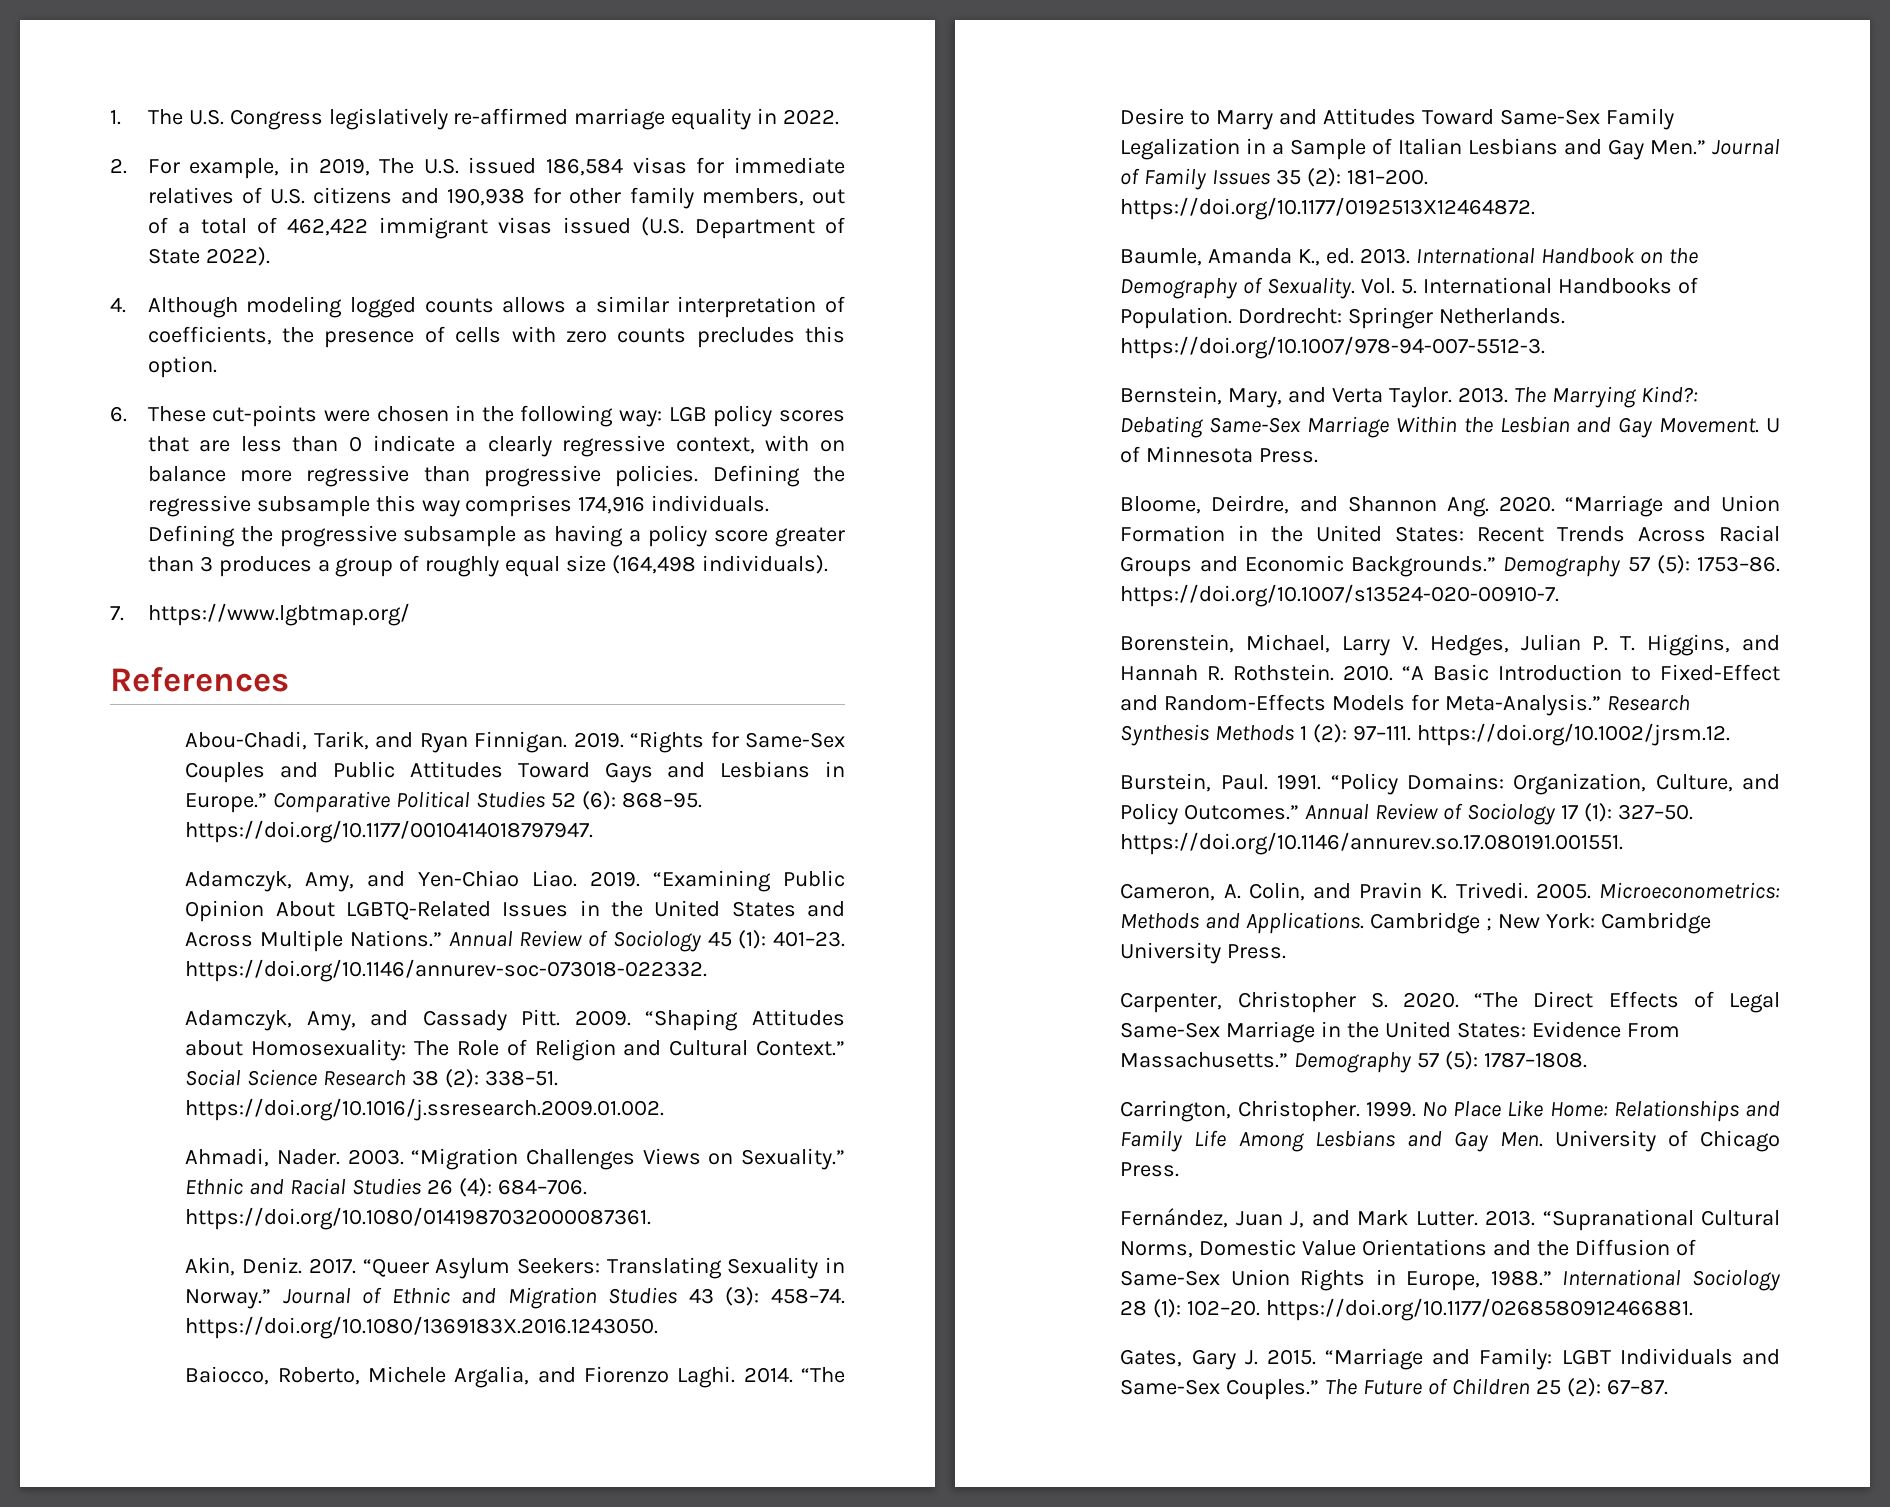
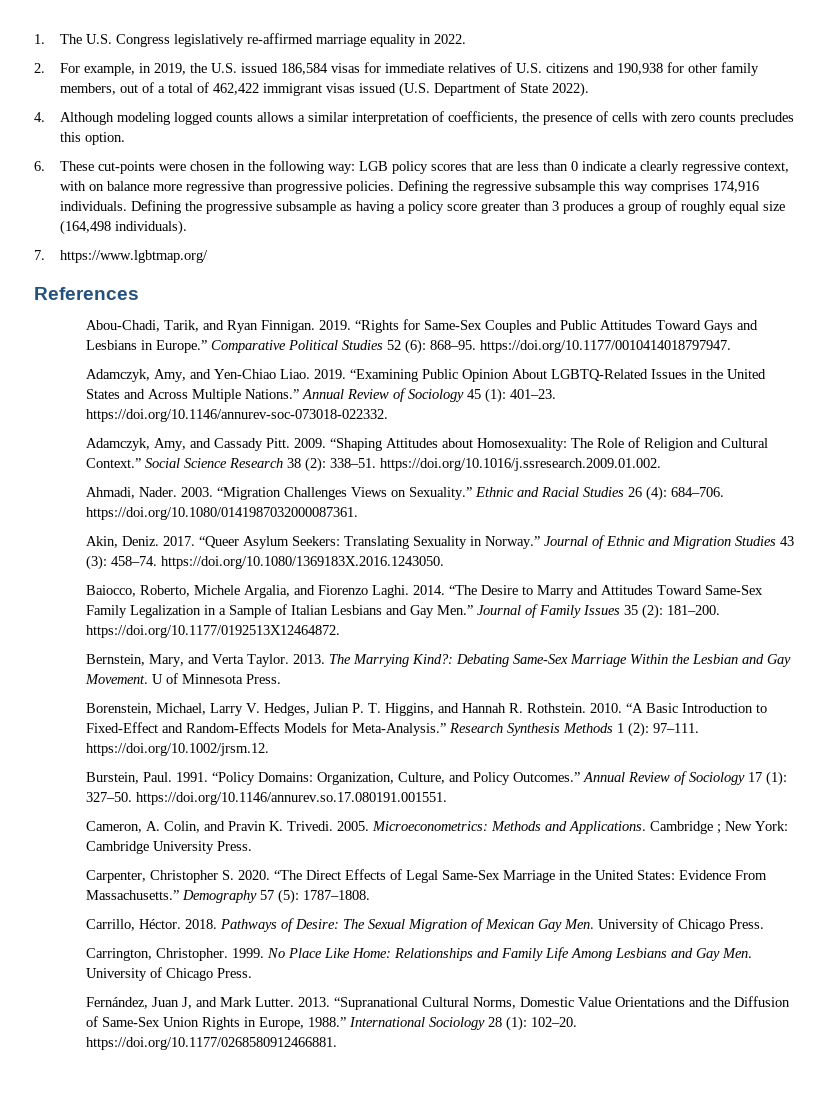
[379,158,415,174] The -> [190,63,208,73] the
[1120,247,1698,266] [1120,277,1698,299] [1120,307,1566,329] [1120,336,1546,359] // Baumle, Amanda K., ed. 2013. International Handbook on the Demography of Sexuality. Vol. 5. International Handbooks of Population. Dordrecht: Springer Netherlands. https://doi.org/10.1007/978-94-007-5512-3. -> (341, 631) none
[1120,495,1780,517] [1120,525,1780,542] [1120,555,1780,577] [1120,584,1560,607] // Bloome, Deirdre, and Shannon Ang. 2020. “Marriage and Union Formation in the United States: Recent Trends Across Racial Groups and Economic Backgrounds.” Demography 57 (5): 1753–86. https://doi.org/10.1007/s13524-020-00910-7. -> (282, 679) none
(1588, 1060) none -> [86,918,765,932] // Carrillo, Héctor. 2018. Pathways of Desire: The Sexual Migration of Mexican Gay Men. University of Chicago Press.
[1120,1348,1780,1370] [1120,1378,1668,1400] // Gates, Gary J. 2015. “Marriage and Family: LGBT Individuals and Same-Sex Couples.” The Future of Children 25 (2): 67–87. -> (338, 1043) none

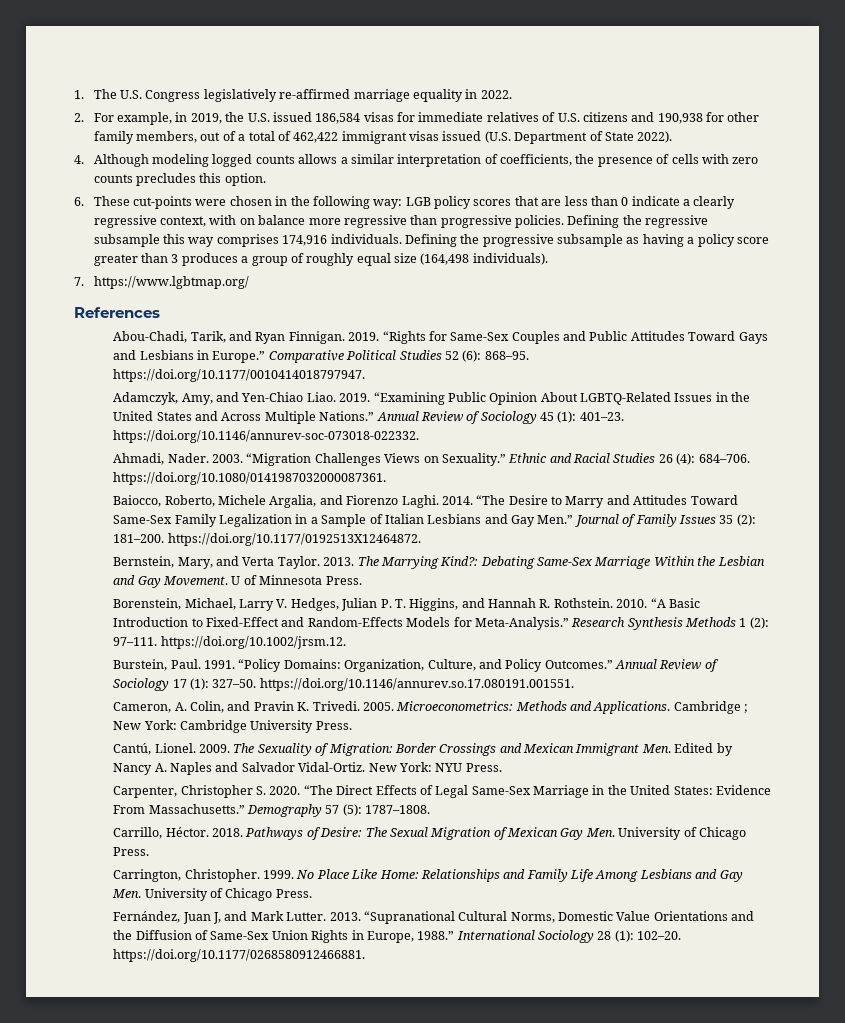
[86,437,769,451] [86,457,662,472] // Adamczyk, Amy, and Cassady Pitt. 2009. “Shaping Attitudes about Homosexuality: The Role of Religion and Cultural Context.” Social Science Research 38 (2): 338–51. https://doi.org/10.1016/j.ssresearch.2009.01.002. -> (420, 436) none
[86,535,795,549] [86,555,445,570] // Akin, Deniz. 2017. “Queer Asylum Seekers: Translating Sexuality in Norway.” Journal of Ethnic and Migration Studies 43 (3): 458–74. https://doi.org/10.1080/1369183X.2016.1243050. -> (387, 478) none
(253, 846) none -> [113,743,733,756] [113,762,502,775] // Cantú, Lionel. 2009. The Sexuality of Migration: Border Crossings and Mexican Immigrant Men. Edited by Nancy A. Naples and Salvador Vidal-Ortiz. New York: NYU Press.

